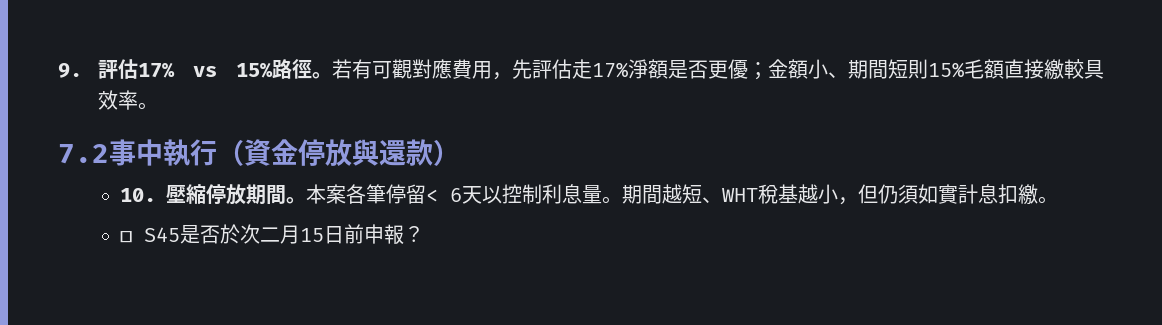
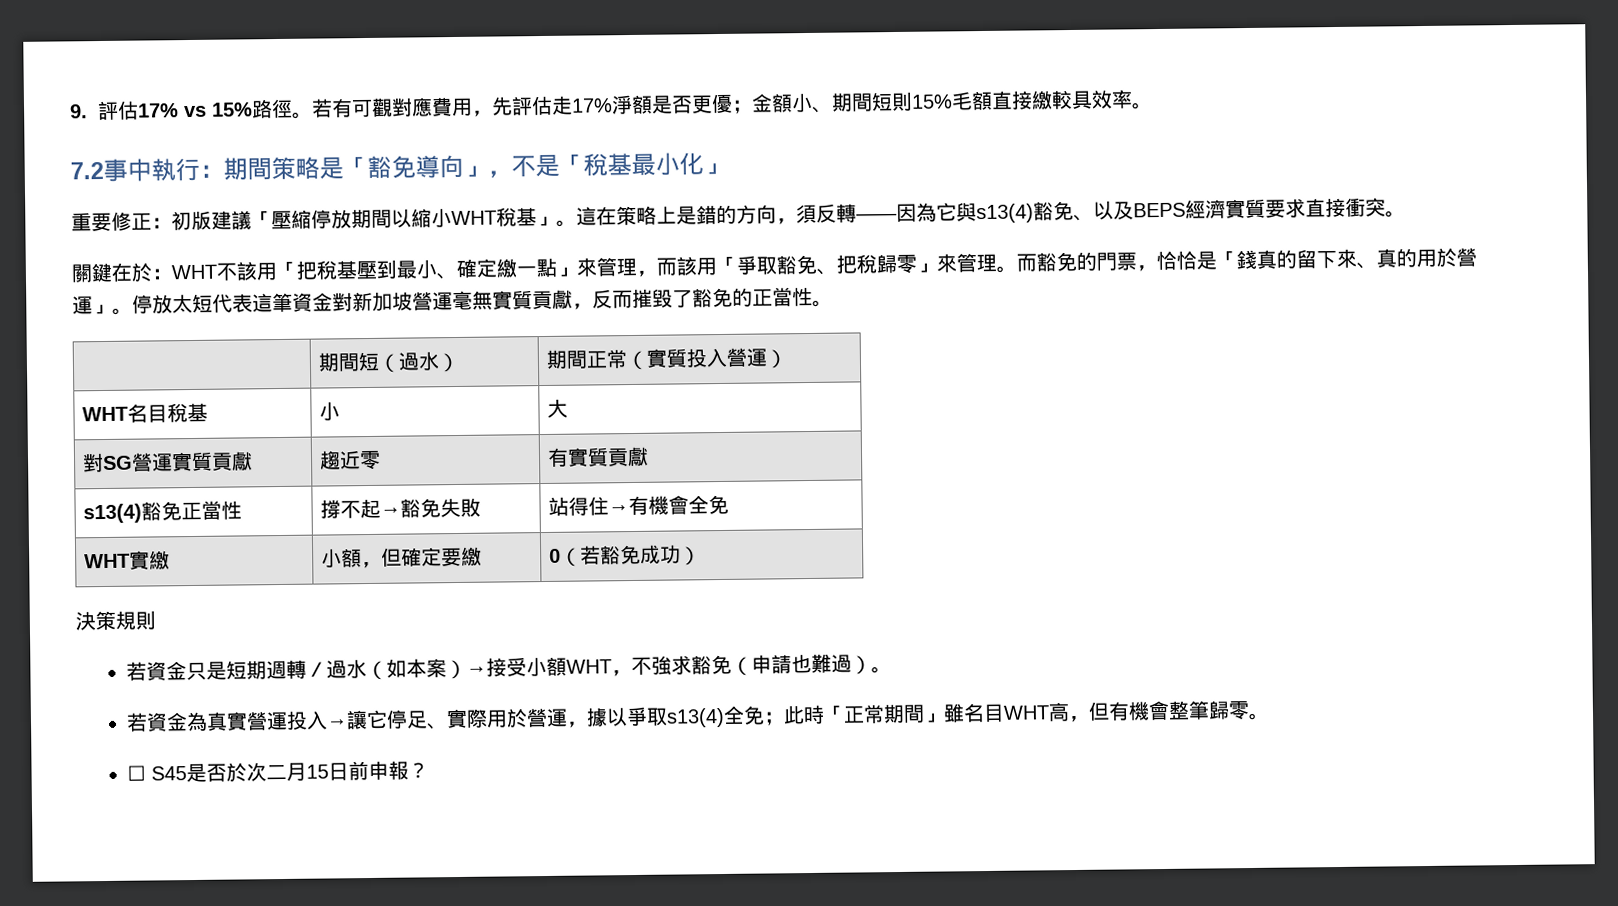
[217,139,460,166] [119,184,1038,205] （資金停放與還款） // 10.壓縮停放期間。本案各筆停留< 6天以控制利息量。期間越短、WHT稅基越小，但仍須如實計息扣繳 -> [199,152,728,181] [71,197,1406,232] [71,247,1477,283] [72,286,833,315] [318,351,461,373] [546,347,789,371] [82,402,209,423] [319,401,341,421] [547,398,569,418] [82,451,254,473] [319,450,382,471] [547,446,650,467] [83,500,243,524] [320,497,482,519] [548,494,730,516] [84,550,171,570] [321,546,483,569] [549,544,702,567] [75,610,156,631] [125,653,892,681] [125,700,1250,732] ：期間策略是「豁免導向」，不是「稅基最小化」 // 重要修正：初版建議「壓縮停放期間以縮小WHT稅基」。這在策略上是錯的方向，須反轉——因為它與s13(4)豁免、以及BEPS經濟實質要求直接衝突。 // 關鍵在於：WHT不該用「把稅基壓到最小、確定繳一點」來管理，而該用「爭取豁免、把稅歸零」來管理。而豁免的門票，恰恰是「錢真的留下來、真的用於營運」。停放太短代表這筆資金對新加坡營運毫無實質貢獻，反而摧毀了豁免的正當性。 // | 期間短（過水） | 期間正常（實質投入營運） // WHT名目稅基 | 小 | 大 // 對SG營運實質貢獻 | 趨近零 | 有實質貢獻 // s13(4)豁免正當性 | 撐不起→豁免失敗 | 站得住→有機會全免 // WHT實繳 | 小額，但確定要繳 | 0（若豁免成功） // 決策規則 // 若資金只是短期週轉／過水（如本案）→接受小額WHT，不強求豁免（申請也難過）。 // 若資金為真實營運投入→讓它停足、實際用於營運，據以爭取s13(4)全免；此時「正常期間」雖名目WHT高，但有機會整筆歸零

